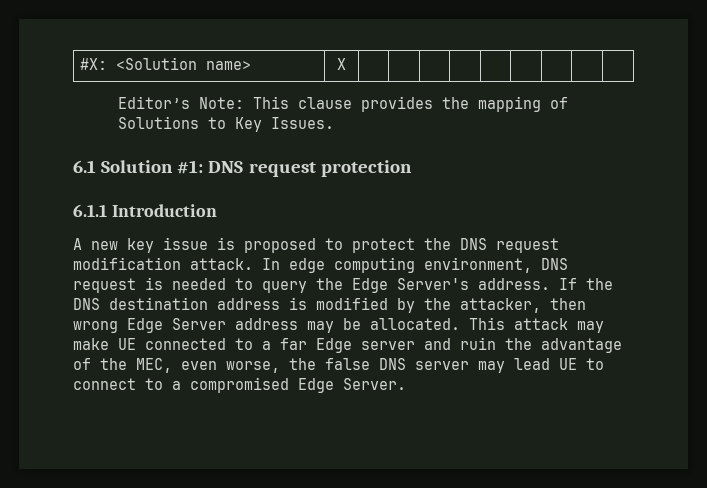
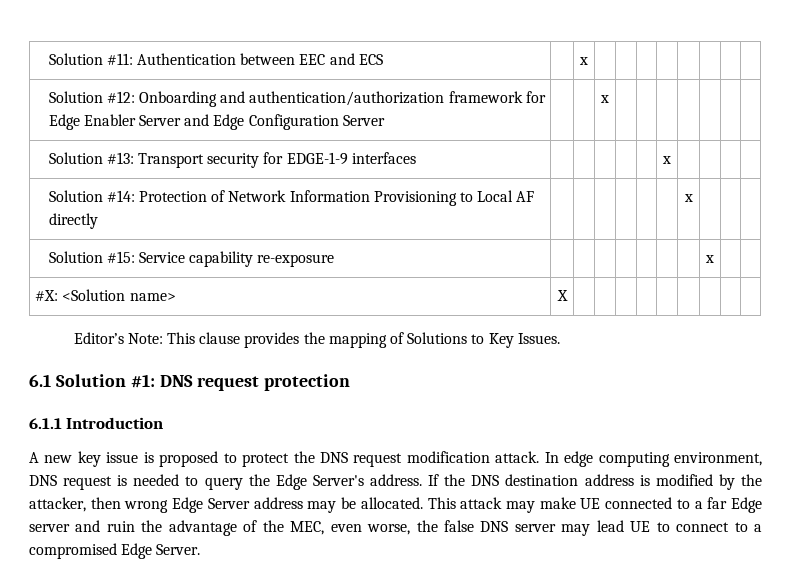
(80, 64) none -> [48,53,383,65] [579,57,588,65] [48,91,546,107] [48,114,385,130] [600,95,609,103] [48,152,416,168] [662,156,671,164] [48,190,535,206] [48,213,98,229] [683,194,693,202] [48,251,335,267] [705,255,714,263] Solution #11: Authentication between EEC and ECS | | x | | | | | | | | // Solution #12: Onboarding and authentication/authorization framework for Edge Enabler Server and Edge Configuration Server | | | x | | | | | | | // Solution #13: Transport security for EDGE-1-9 interfaces | | | | | | x | | | | // Solution #14: Protection of Network Information Provisioning to Local AF directly | | | | | | | x | | | // Solution #15: Service capability re-exposure | | | | | | | | x | | //

